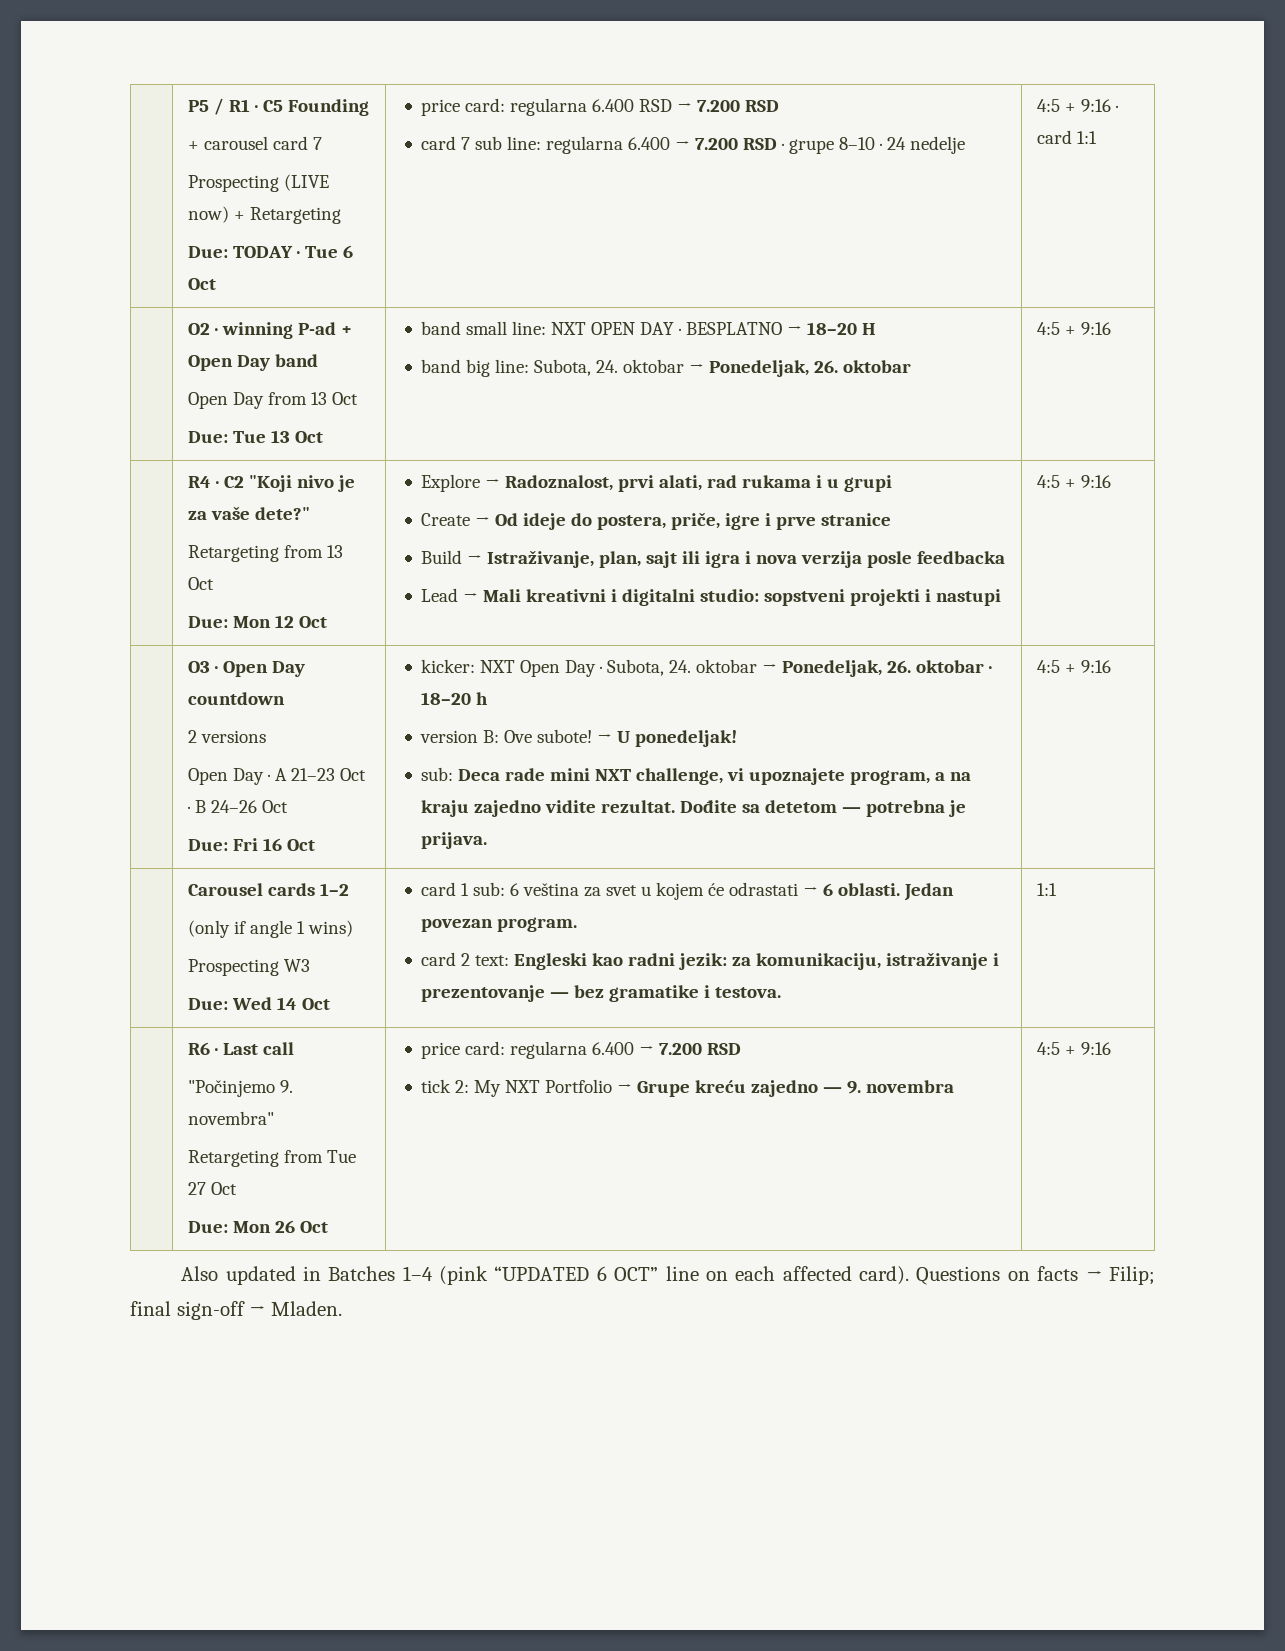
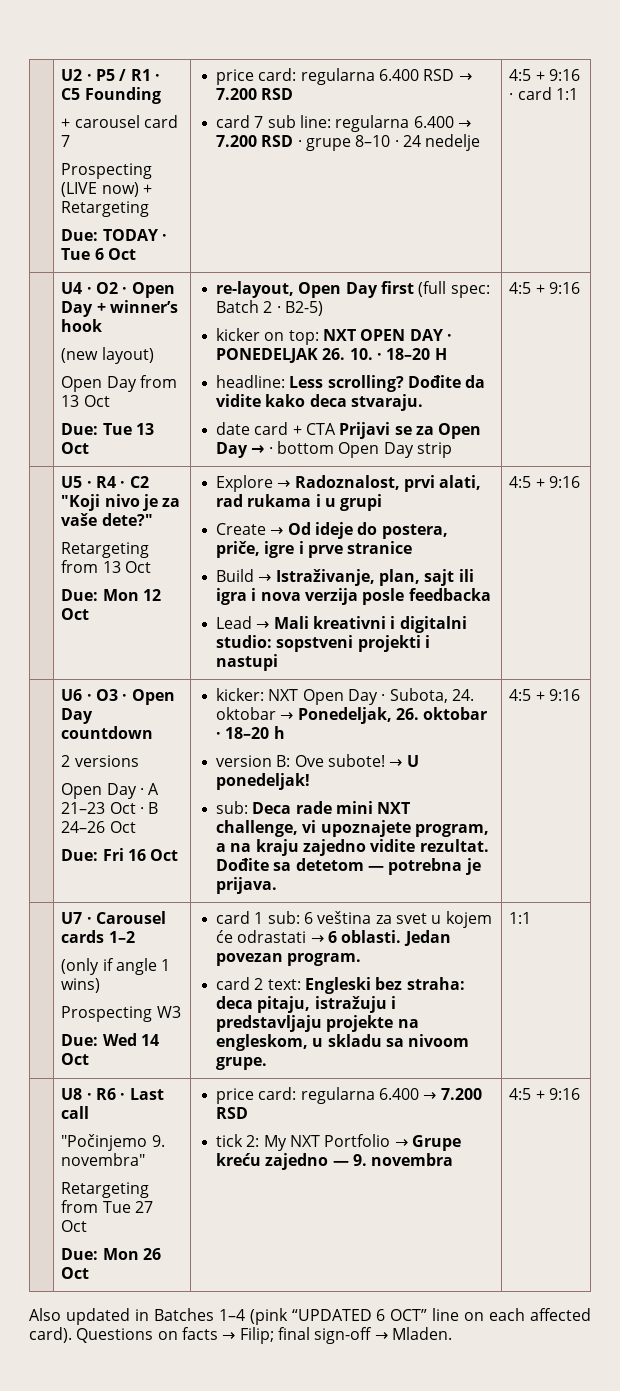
(187, 106) | -> [61,69,92,81] | U2 ·
[187,322,352,339] [187,354,318,371] O2 · winning P-ad + Open Day band -> [61,282,175,298] [61,300,178,317] [61,319,103,332] [61,347,154,364] U4 · O2 · Open Day + winner’s hook // (new layout)
[421,321,877,335] [421,359,912,377] [1036,322,1111,335] band small line: NXT OPEN DAY · BESPLATNO → 18–20 H // band big line: Subota, 24. oktobar → Ponedeljak, 26. oktobar | 4:5 + 9:16 // | -> [215,281,490,298] [215,300,323,316] [215,328,452,345] [215,348,447,363] [215,375,486,392] [215,394,423,411] [215,422,482,439] [215,441,452,458] [509,282,580,294] [61,476,92,488] re-layout, Open Day first (full spec: Batch 2 · B2-5) // kicker on top: NXT OPEN DAY · PONEDELJAK 26. 10. · 18–20 H // headline: Less scrolling? Dođite da vidite kako deca stvaraju. // date card + CTA Prijavi se za Open Day → · bottom Open Day strip | 4:5 + 9:16 // | U5 ·
(1111, 481) none -> [61,689,92,701] U6 ·
(1111, 666) none -> [61,912,92,924] U7 ·
[592,952,1000,970] [421,985,782,1002] [1036,883,1057,896] kao radni jezik: za komunikaciju, istraživanje i prezentovanje — bez gramatike i testova. | 1:1 // | -> [375,977,465,990] [215,996,396,1013] [215,1015,419,1032] [215,1034,470,1051] [215,1057,267,1070] [509,912,532,924] [61,1088,92,1100] bez straha: deca pitaju, istražuju i predstavljaju projekte na engleskom, u skladu sa nivoom grupe. | 1:1 // | U8 ·

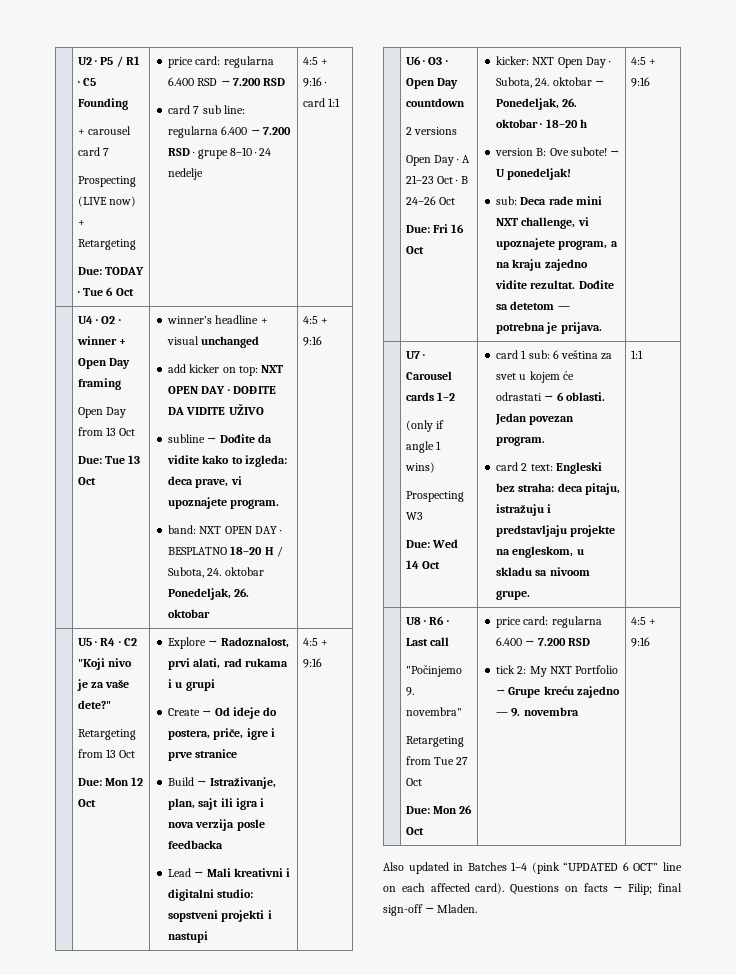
[131,282,175,298] [61,300,178,317] [61,319,103,332] [61,347,154,364] Open Day + winner’s hook // (new layout) -> [76,336,127,345] [77,358,131,369] [77,378,121,390] winner + Open Day framing
[215,281,490,298] [215,300,323,316] re-layout, Open Day first (full spec: Batch 2 · B2-5) // -> [167,315,268,324] [167,336,260,348] [168,364,187,373] winner’s headline + visual unchanged // add
[215,348,447,363] [215,375,486,392] [215,394,423,411] [215,422,482,439] [215,441,452,458] PONEDELJAK 26. 10. · 18–20 H // headline: Less scrolling? Dođite da vidite kako deca stvaraju. // date card + CTA Prijavi se za Open Day → · bottom Open Day strip -> [232,386,276,394] [168,403,264,415] [168,434,272,443] [167,455,287,467] [168,476,242,488] [168,497,280,509] [168,525,282,534] [168,546,283,557] [168,567,264,578] [168,588,250,600] [168,609,211,618] DOĐITE DA VIDITE UŽIVO // subline → Dođite da vidite kako to izgleda: deca prave, vi upoznajete program. // band: NXT OPEN DAY · BESPLATNO 18–20 H / Subota, 24. oktobar Ponedeljak, 26. oktobar

